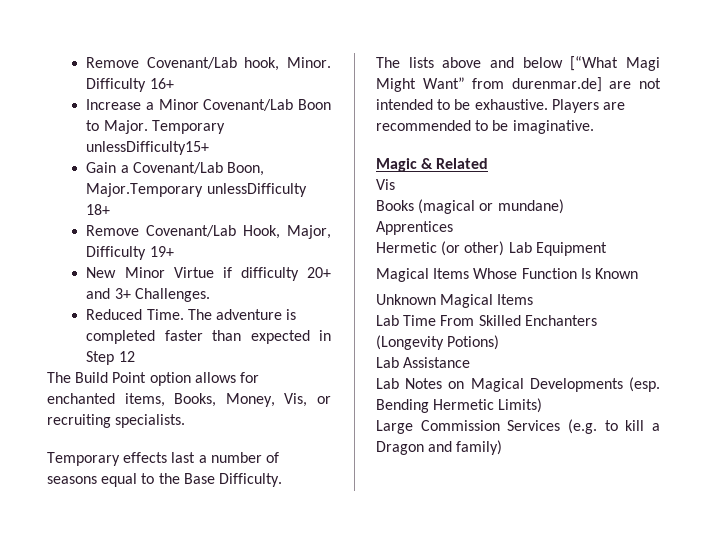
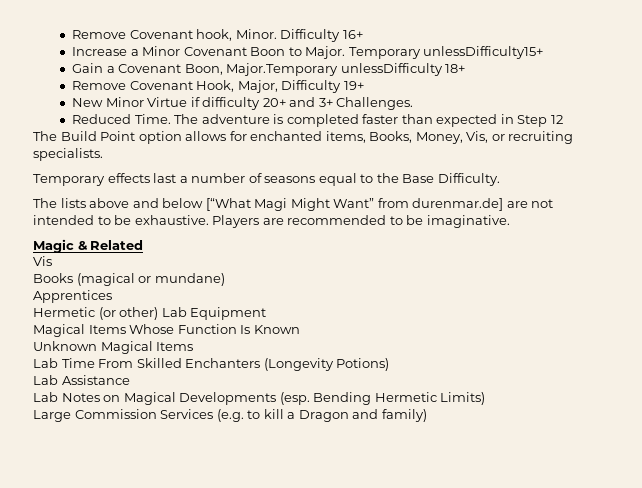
[86,57,237,69] Remove Covenant/Lab -> [72,30,193,39] Remove Covenant
[203,99,294,111] Covenant/Lab -> [183,47,247,56] Covenant
[132,162,223,174] Covenant/Lab -> [118,64,182,73] Covenant
[146,225,237,237] Covenant/Lab -> [129,81,193,90] Covenant

